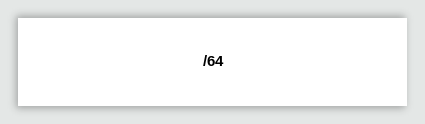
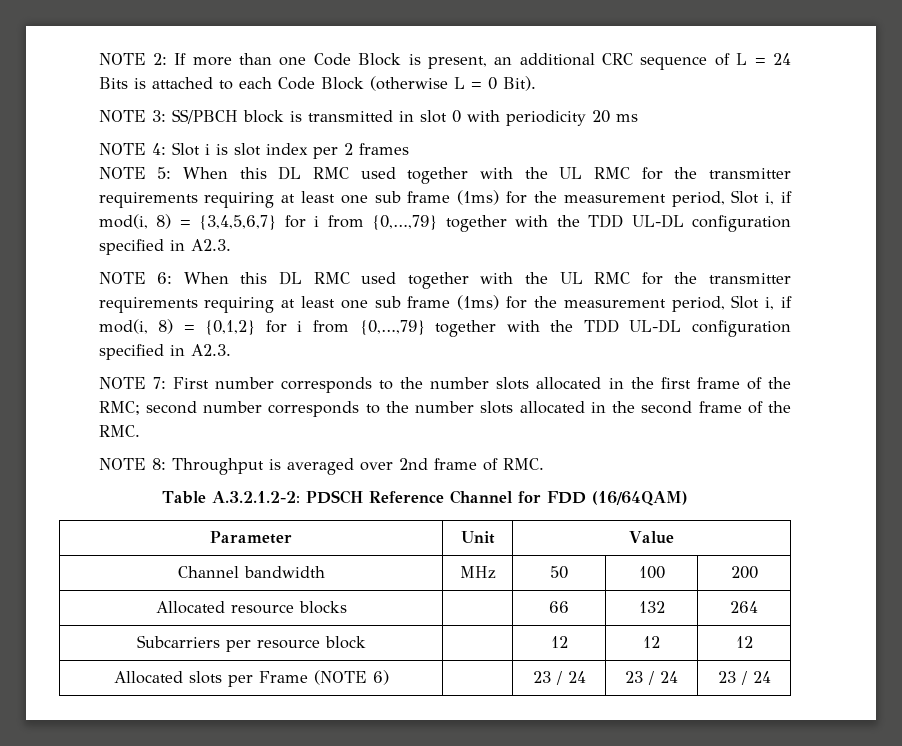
[202,55,224,66] /64 -> [98,53,791,70] [98,76,536,91] [98,109,638,126] [98,142,409,159] [98,166,791,184] [98,190,792,208] [98,214,791,232] [98,239,231,255] [98,271,791,289] [98,295,792,313] [98,319,792,337] [98,344,231,360] [98,377,791,393] [98,401,792,417] [98,425,140,437] [98,458,544,475] [162,490,688,506] [210,531,292,544] [460,531,495,544] [629,531,675,544] [177,566,325,578] [459,566,496,579] [550,566,568,579] [638,566,665,579] [730,566,758,579] [155,601,347,614] [549,601,569,613] [638,601,665,613] [730,601,758,613] [136,635,366,652] [550,636,568,648] [643,636,660,648] [735,636,753,648] [113,670,389,687] [532,671,586,685] [625,671,678,685] [717,671,771,685] NOTE 2: If more than one Code Block is present, an additional CRC sequence of L = 24 Bits is attached to each Code Block (otherwise L = 0 Bit). // NOTE 3: SS/PBCH block is transmitted in slot 0 with periodicity 20 ms // NOTE 4: Slot i is slot index per 2 frames // NOTE 5: When this DL RMC used together with the UL RMC for the transmitter requirements requiring at least one sub frame (1ms) for the measurement period, Slot i, if mod(i, 8) = {3,4,5,6,7} for i from {0,…,79} together with the TDD UL-DL configuration specified in A2.3. // NOTE 6: When this DL RMC used together with the UL RMC for the transmitter requirements requiring at least one sub frame (1ms) for the measurement period, Slot i, if mod(i, 8) = {0,1,2} for i from {0,…,79} together with the TDD UL-DL configuration specified in A2.3. // NOTE 7: First number corresponds to the number slots allocated in the first frame of the RMC; second number corresponds to the number slots allocated in the second frame of the RMC. // NOTE 8: Throughput is averaged over 2nd frame of RMC. // Table A.3.2.1.2-2: PDSCH Reference Channel for FDD (16/64QAM) // Parameter | Unit | Value // Channel bandwidth | MHz | 50 | 100 | 200 // Allocated resource blocks | | 66 | 132 | 264 // Subcarriers per resource block | | 12 | 12 | 12 // Allocated slots per Frame (NOTE 6) | | 23 / 24 | 23 / 24 | 23 / 24

